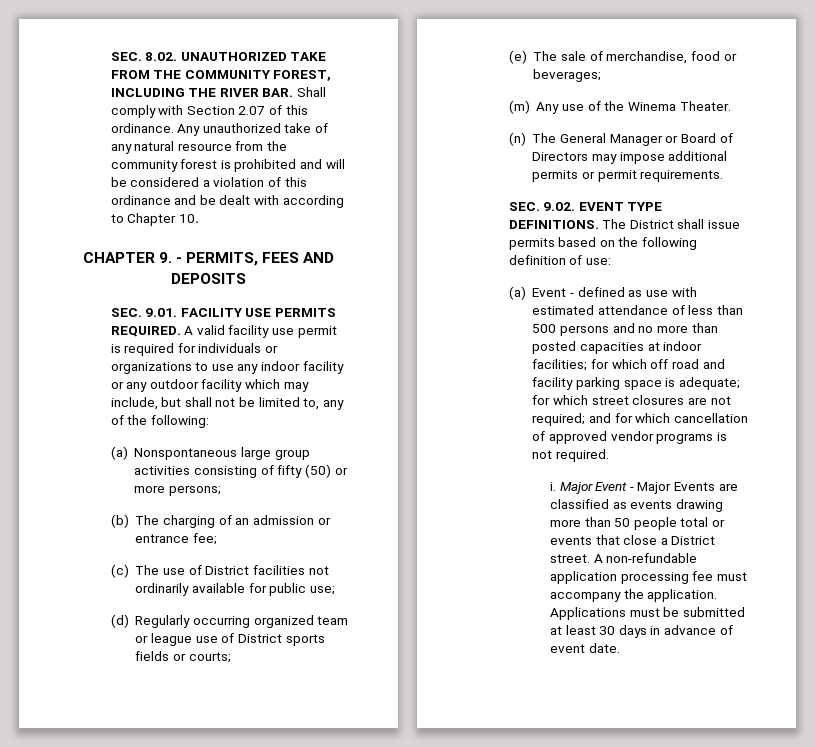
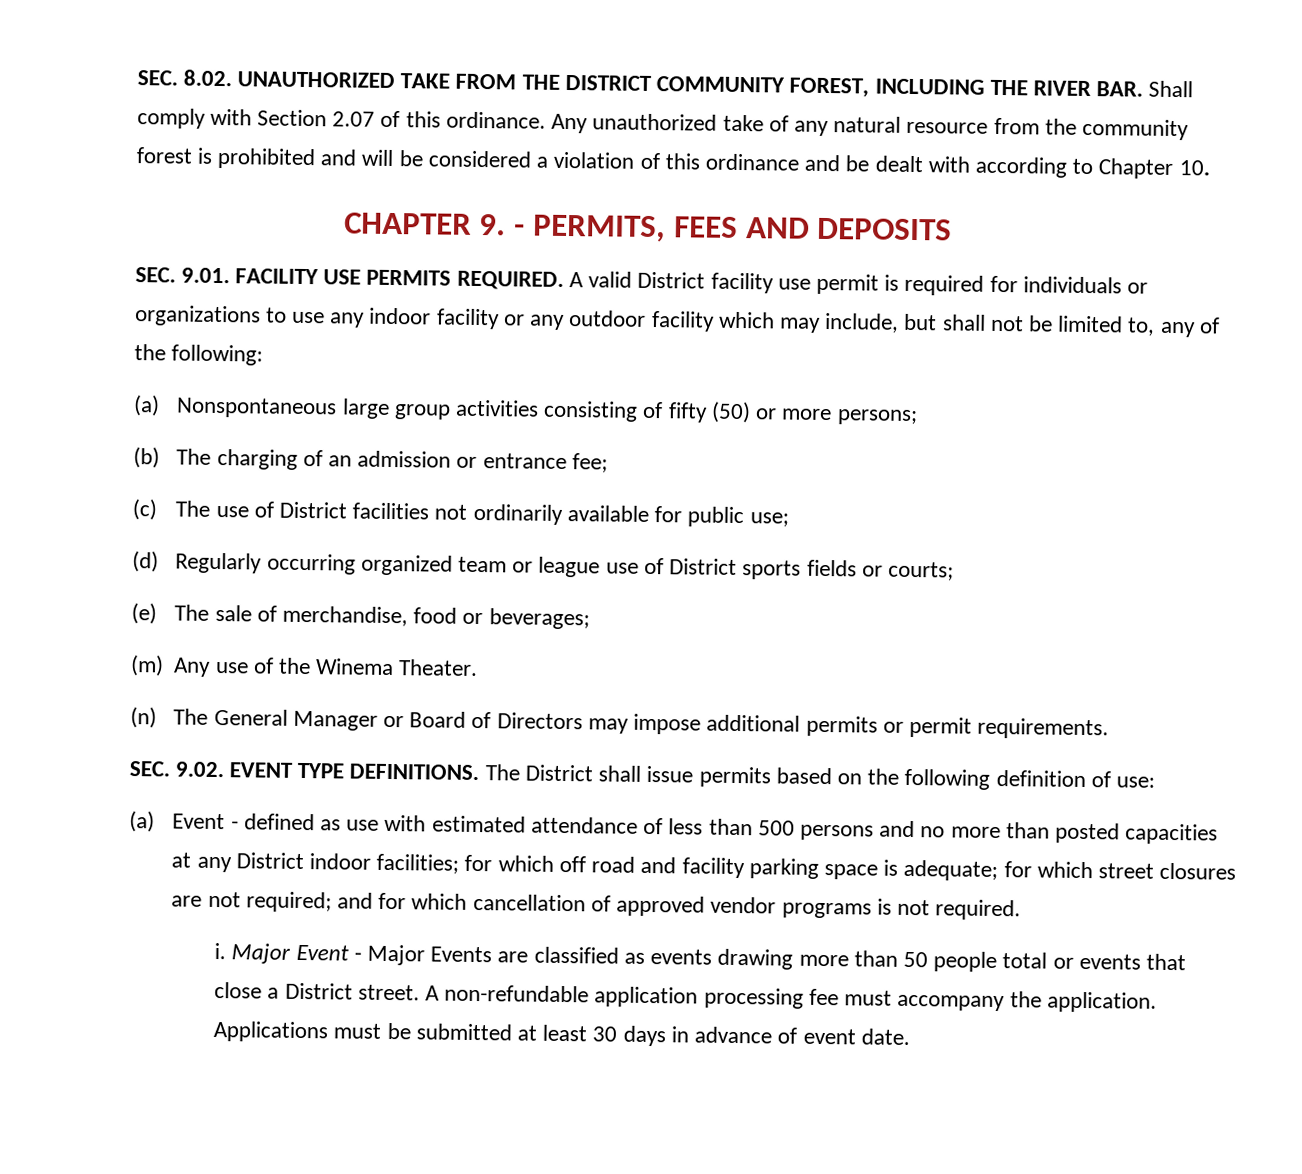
(182, 74) none -> [564,74,652,91] DISTRICT
(225, 330) none -> [637,271,706,289] District
(660, 346) none -> [196,852,304,873] any District

